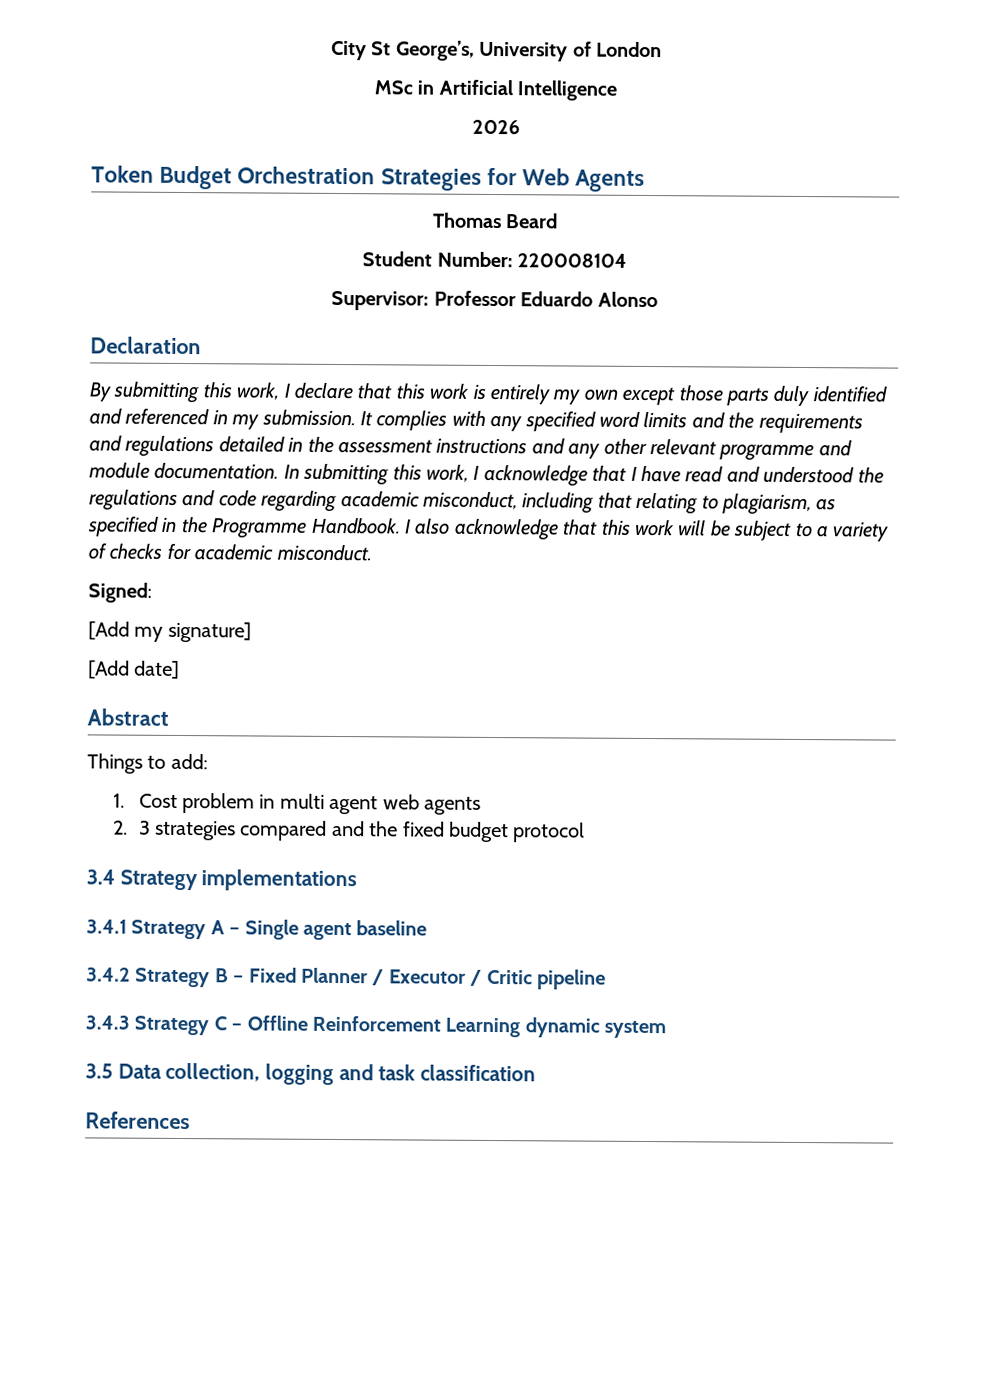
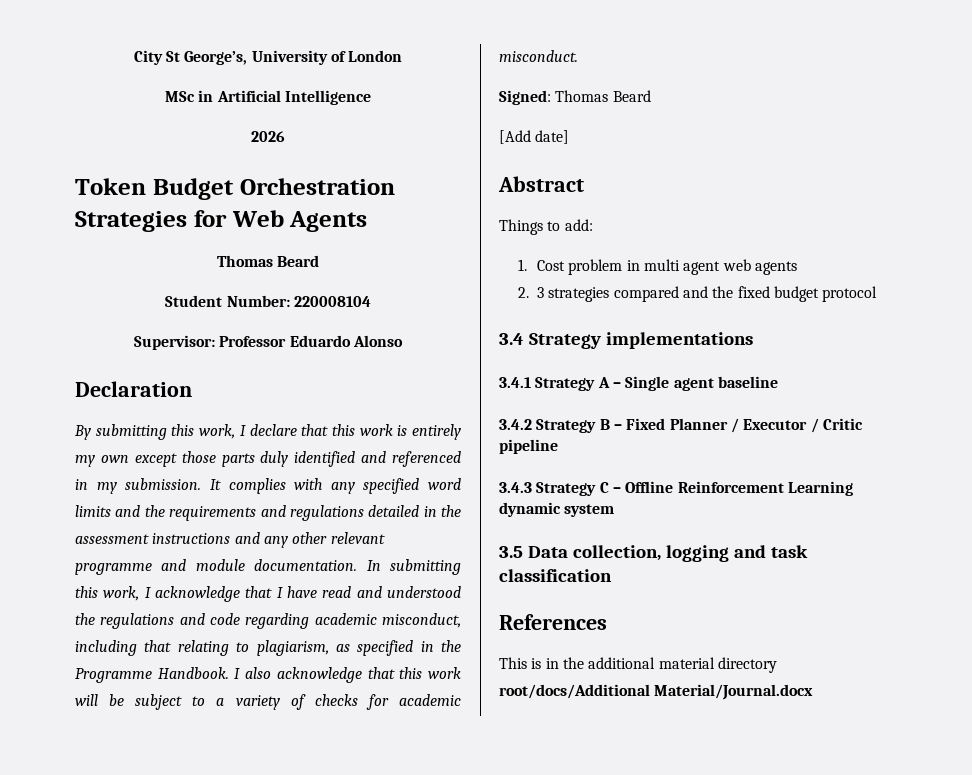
[88,621,252,643] // [Add my signature] -> [555,90,651,102] Thomas Beard
(190, 1120) none -> [499,657,777,673] [499,684,814,700] // This is in the additional material directory root/docs/Additional Material/Journal.docx

